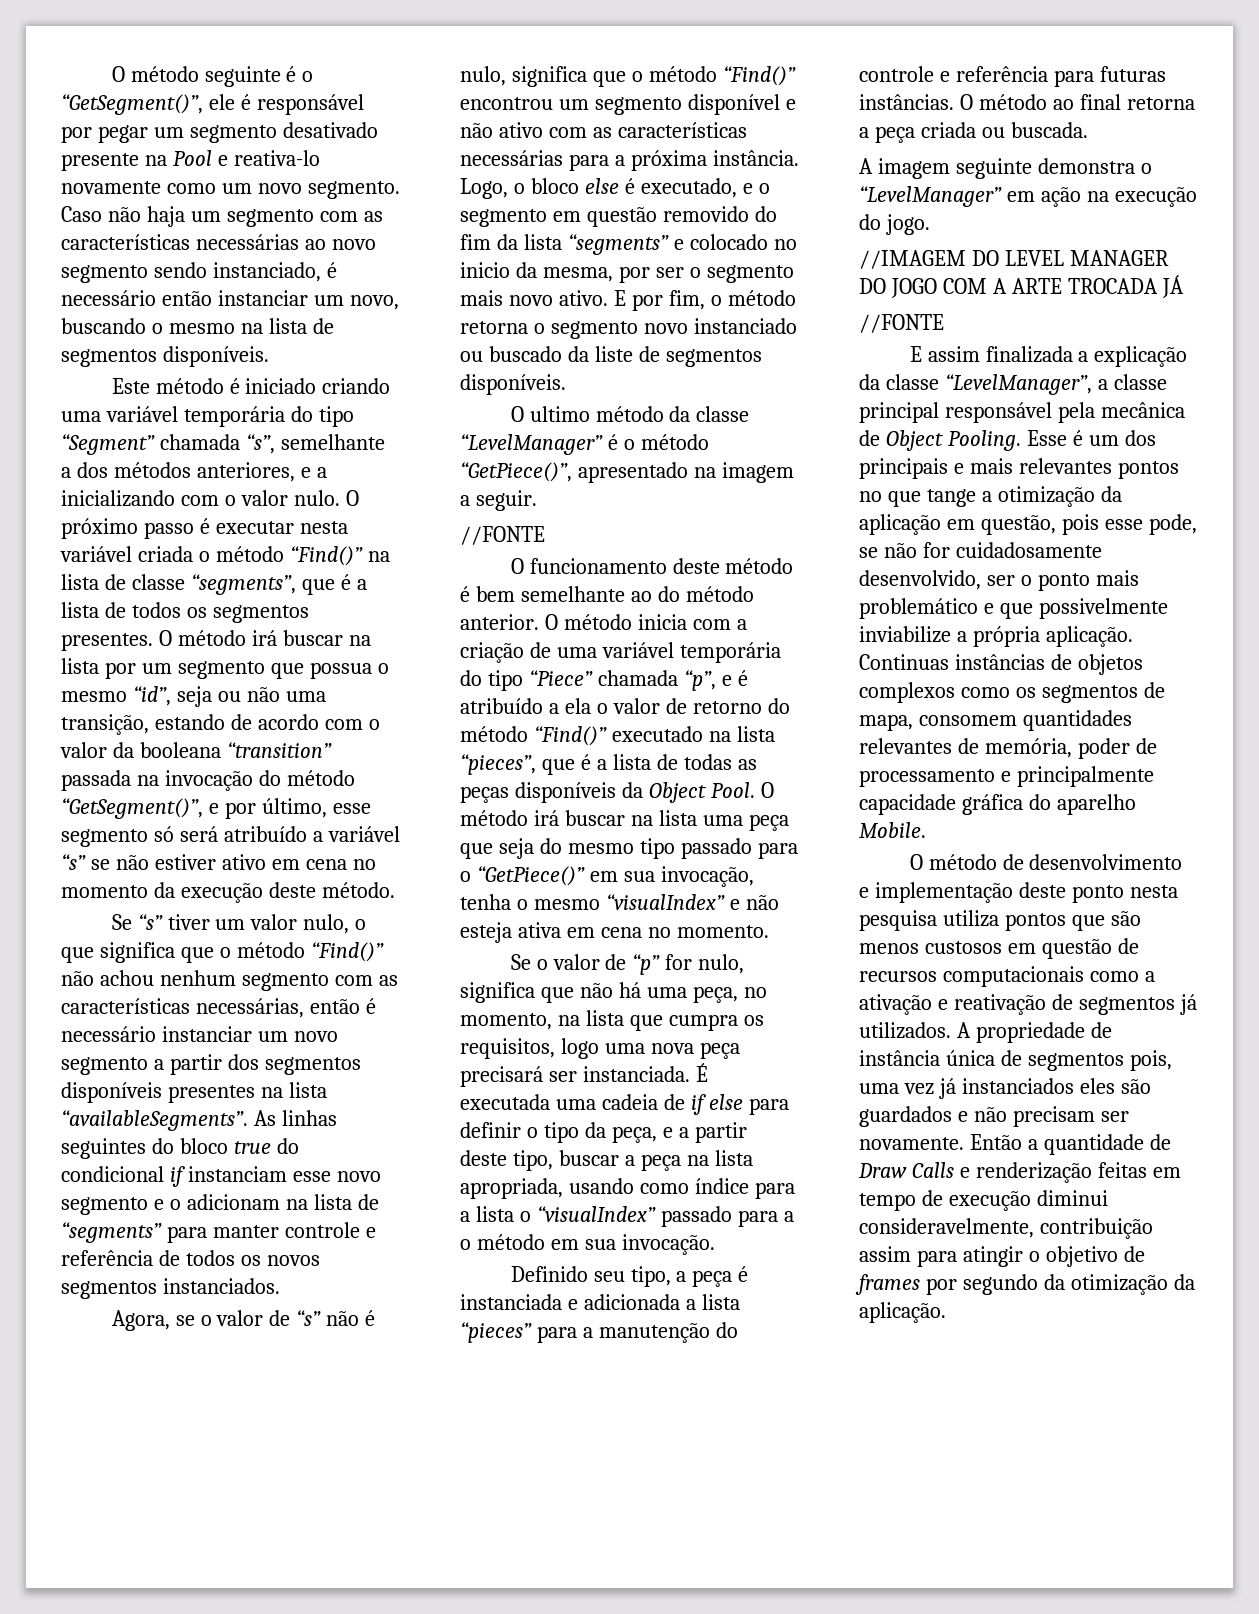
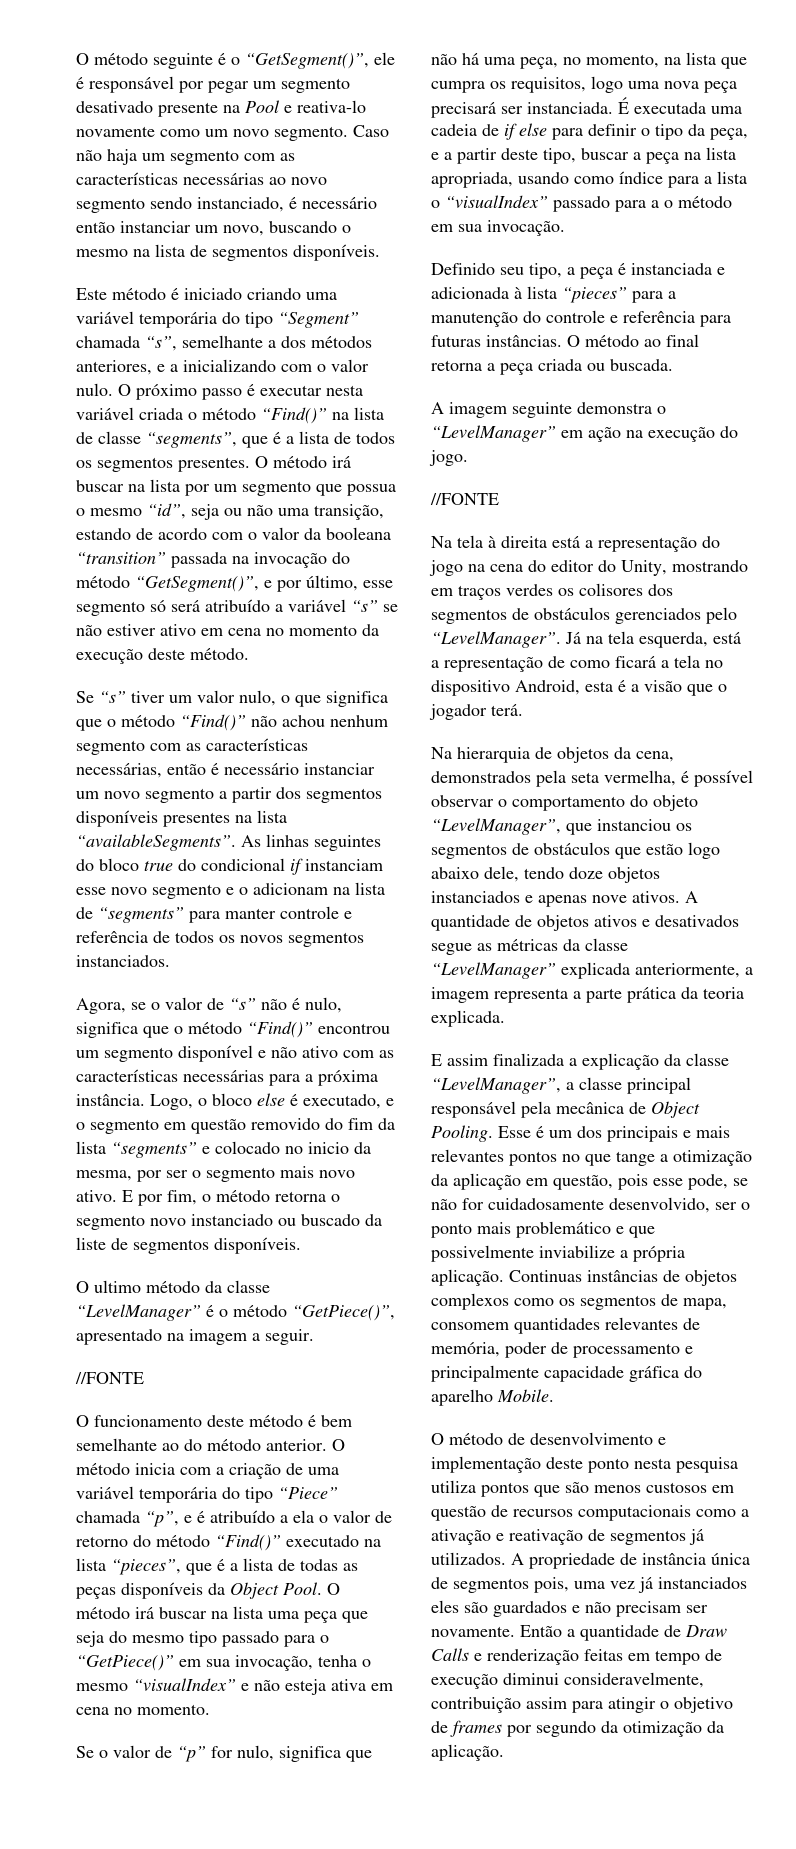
[685,1299,696,1310] a -> [514,287,522,299] à
[859,250,1169,269] [859,275,1184,298] [859,314,944,333] //IMAGEM DO LEVEL MANAGER DO JOGO COM A ARTE TROCADA JÁ // //FONTE -> [430,493,499,505] [431,535,720,552] [429,560,748,576] [431,583,673,600] [431,607,737,624] [431,631,741,648] [431,655,723,672] [431,680,727,696] [429,704,523,720] [431,747,674,763] [431,770,753,787] [431,795,698,811] [431,818,692,835] [431,842,720,859] [431,866,660,883] [431,891,698,907] [431,915,739,931] [431,938,628,955] [431,962,753,979] [431,987,744,1003] [431,1010,505,1027] //FONTE // Na tela à direita está a representação do jogo na cena do editor do Unity, mostrando em traços verdes os colisores dos segmentos de obstáculos gerenciados pelo “LevelManager”. Já na tela esquerda, está a representação de como ficará a tela no dispositivo Android, esta é a visão que o jogador terá. // Na hierarquia de objetos da cena, demonstrados pela seta vermelha, é possível observar o comportamento do objeto “LevelManager”, que instanciou os segmentos de obstáculos que estão logo abaixo dele, tendo doze objetos instanciados e apenas nove ativos. A quantidade de objetos ativos e desativados segue as métricas da classe “LevelManager” explicada anteriormente, a imagem representa a parte prática da teoria explicada.

